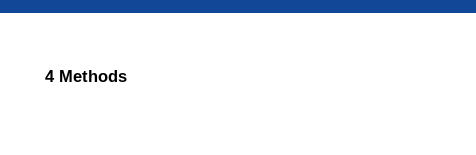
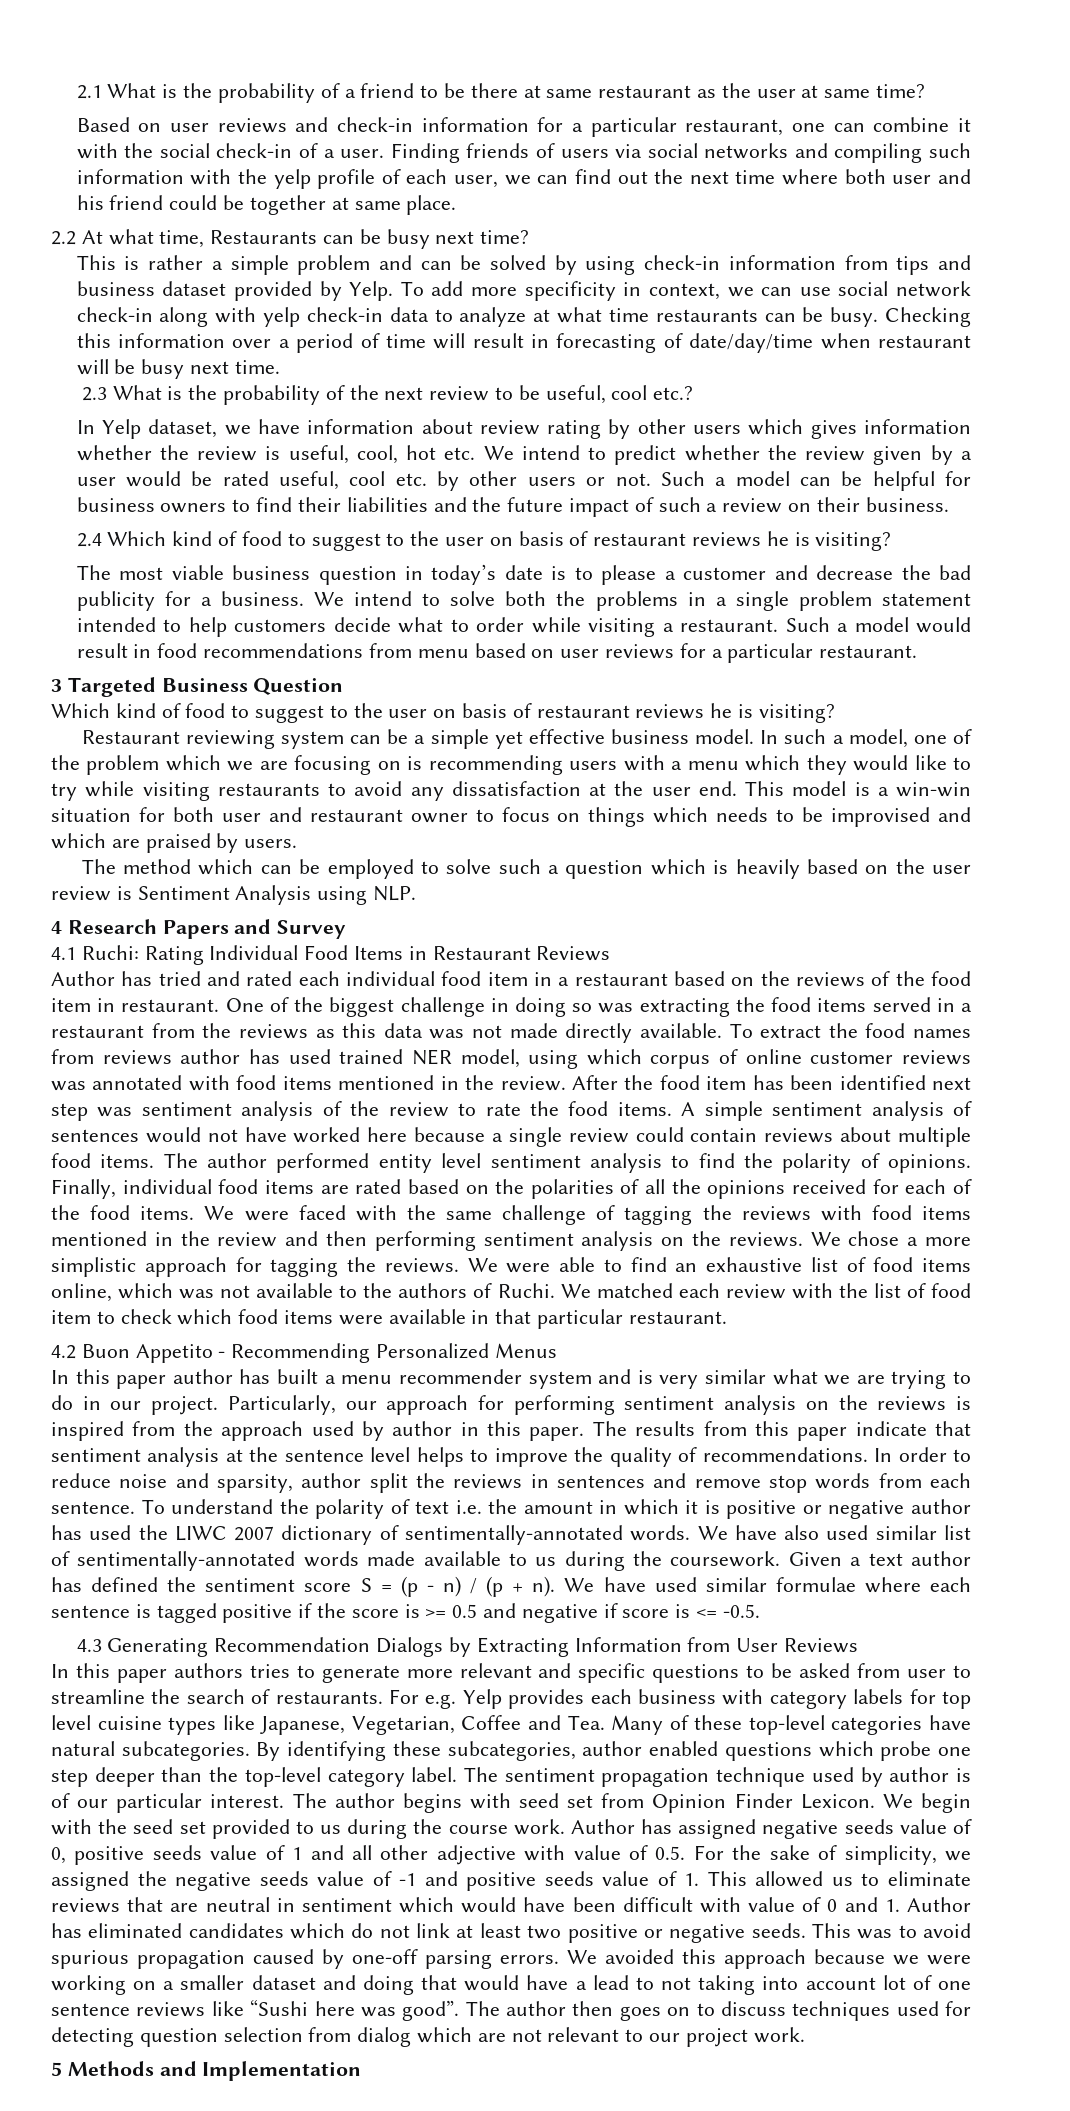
[45,70,127,82] 4 Methods -> [76,83,925,103] [76,117,972,137] [76,143,971,163] [76,169,971,189] [76,195,457,215] [51,229,530,249] [76,255,971,275] [76,281,972,301] [76,307,971,327] [76,333,971,353] [76,359,280,379] [81,385,694,405] [76,419,971,439] [76,445,973,465] [76,471,971,491] [76,497,949,517] [76,531,892,551] [76,564,971,585] [76,591,971,611] [76,617,971,637] [76,643,918,663] [51,677,344,697] [51,703,835,723] [81,729,972,749] [51,755,972,775] [51,781,971,801] [51,807,971,827] [51,833,298,853] [81,859,972,879] [51,885,417,905] [51,919,347,939] [51,945,611,965] [51,971,972,987] [51,997,972,1017] [51,1023,971,1043] [51,1049,971,1069] [51,1075,971,1091] [51,1101,972,1121] [51,1127,972,1147] [51,1153,972,1173] [51,1179,972,1199] [51,1205,971,1225] [51,1231,971,1251] [51,1257,971,1277] [51,1283,971,1302] [51,1309,727,1329] [51,1343,557,1363] [51,1369,971,1389] [51,1395,971,1415] [51,1421,971,1441] [51,1447,972,1467] [51,1473,972,1493] [51,1499,971,1519] [51,1525,972,1545] [51,1551,971,1571] [51,1576,972,1597] [51,1603,760,1623] [76,1637,858,1657] [51,1663,972,1683] [51,1689,971,1709] [51,1715,971,1735] [51,1741,972,1761] [51,1767,971,1787] [51,1793,971,1813] [51,1819,972,1839] [51,1845,972,1865] [51,1871,971,1891] [51,1897,971,1913] [51,1923,972,1943] [51,1949,971,1969] [51,1975,971,1995] [51,1999,971,2021] [51,2027,805,2047] [51,2061,362,2081] 2.1 What is the probability of a friend to be there at same restaurant as the user at same time? // Based on user reviews and check-in information for a particular restaurant, one can combine it with the social check-in of a user. Finding friends of users via social networks and compiling such information with the yelp profile of each user, we can find out the next time where both user and his friend could be together at same place. // 2.2 At what time, Restaurants can be busy next time? // This is rather a simple problem and can be solved by using check-in information from tips and business dataset provided by Yelp. To add more specificity in context, we can use social network check-in along with yelp check-in data to analyze at what time restaurants can be busy. Checking this information over a period of time will result in forecasting of date/day/time when restaurant will be busy next time. // 2.3 What is the probability of the next review to be useful, cool etc.? // In Yelp dataset, we have information about review rating by other users which gives information whether the review is useful, cool, hot etc. We intend to predict whether the review given by a user would be rated useful, cool etc. by other users or not. Such a model can be helpful for business owners to find their liabilities and the future impact of such a review on their business. // 2.4 Which kind of food to suggest to the user on basis of restaurant reviews he is visiting? // The most viable business question in today’s date is to please a customer and decrease the bad publicity for a business. We intend to solve both the problems in a single problem statement intended to help customers decide what to order while visiting a restaurant. Such a model would result in food recommendations from menu based on user reviews for a particular restaurant. // 3 Targeted Business Question // Which kind of food to suggest to the user on basis of restaurant reviews he is visiting? // Restaurant reviewing system can be a simple yet effective business model. In such a model, one of the problem which we are focusing on is recommending users with a menu which they would like to try while visiting restaurants to avoid any dissatisfaction at the user end. This model is a win-win situation for both user and restaurant owner to focus on things which needs to be improvised and which are praised by users. // The method which can be employed to solve such a question which is heavily based on the user review is Sentiment Analysis using NLP. // 4 Research Papers and Survey // 4.1 Ruchi: Rating Individual Food Items in Restaurant Reviews // Author has tried and rated each individual food item in a restaurant based on the reviews of the food item in restaurant. One of the biggest challenge in doing so was extracting the food items served in a restaurant from the reviews as this data was not made directly available. To extract the food names from reviews author has used trained NER model, using which corpus of online customer reviews was annotated with food items mentioned in the review. After the food item has been identified next step was sentiment analysis of the review to rate the food items. A simple sentiment analysis of sentences would not have worked here because a single review could contain reviews about multiple food items. The author performed entity level sentiment analysis to find the polarity of opinions. Finally, individual food items are rated based on the polarities of all the opinions received for each of the food items. We were faced with the same challenge of tagging the reviews with food items mentioned in the review and then performing sentiment analysis on the reviews. We chose a more simplistic approach for tagging the reviews. We were able to find an exhaustive list of food items online, which was not available to the authors of Ruchi. We matched each review with the list of food item to check which food items were available in that particular restaurant. // 4.2 Buon Appetito - Recommending Personalized Menus // In this paper author has built a menu recommender system and is very similar what we are trying to do in our project. Particularly, our approach for performing sentiment analysis on the reviews is inspired from the approach used by author in this paper. The results from this paper indicate that sentiment analysis at the sentence level helps to improve the quality of recommendations. In order to reduce noise and sparsity, author split the reviews in sentences and remove stop words from each sentence. To understand the polarity of text i.e. the amount in which it is positive or negative author has used the LIWC 2007 dictionary of sentimentally-annotated words. We have also used similar list of sentimentally-annotated words made available to us during the coursework. Given a text author has defined the sentiment score S = (p - n) / (p + n). We have used similar formulae where each sentence is tagged positive if the score is >= 0.5 and negative if score is <= -0.5. // 4.3 Generating Recommendation Dialogs by Extracting Information from User Reviews // In this paper authors tries to generate more relevant and specific questions to be asked from user to streamline the search of restaurants. For e.g. Yelp provides each business with category labels for top level cuisine types like Japanese, Vegetarian, Coffee and Tea. Many of these top-level categories have natural subcategories. By identifying these subcategories, author enabled questions which probe one step deeper than the top-level category label. The sentiment propagation technique used by author is of our particular interest. The author begins with seed set from Opinion Finder Lexicon. We begin with the seed set provided to us during the course work. Author has assigned negative seeds value of 0, positive seeds value of 1 and all other adjective with value of 0.5. For the sake of simplicity, we assigned the negative seeds value of -1 and positive seeds value of 1. This allowed us to eliminate reviews that are neutral in sentiment which would have been difficult with value of 0 and 1. Author has eliminated candidates which do not link at least two positive or negative seeds. This was to avoid spurious propagation caused by one-off parsing errors. We avoided this approach because we were working on a smaller dataset and doing that would have a lead to not taking into account lot of one sentence reviews like “Sushi here was good”. The author then goes on to discuss techniques used for detecting question selection from dialog which are not relevant to our project work. // 5 Methods and Implementation

